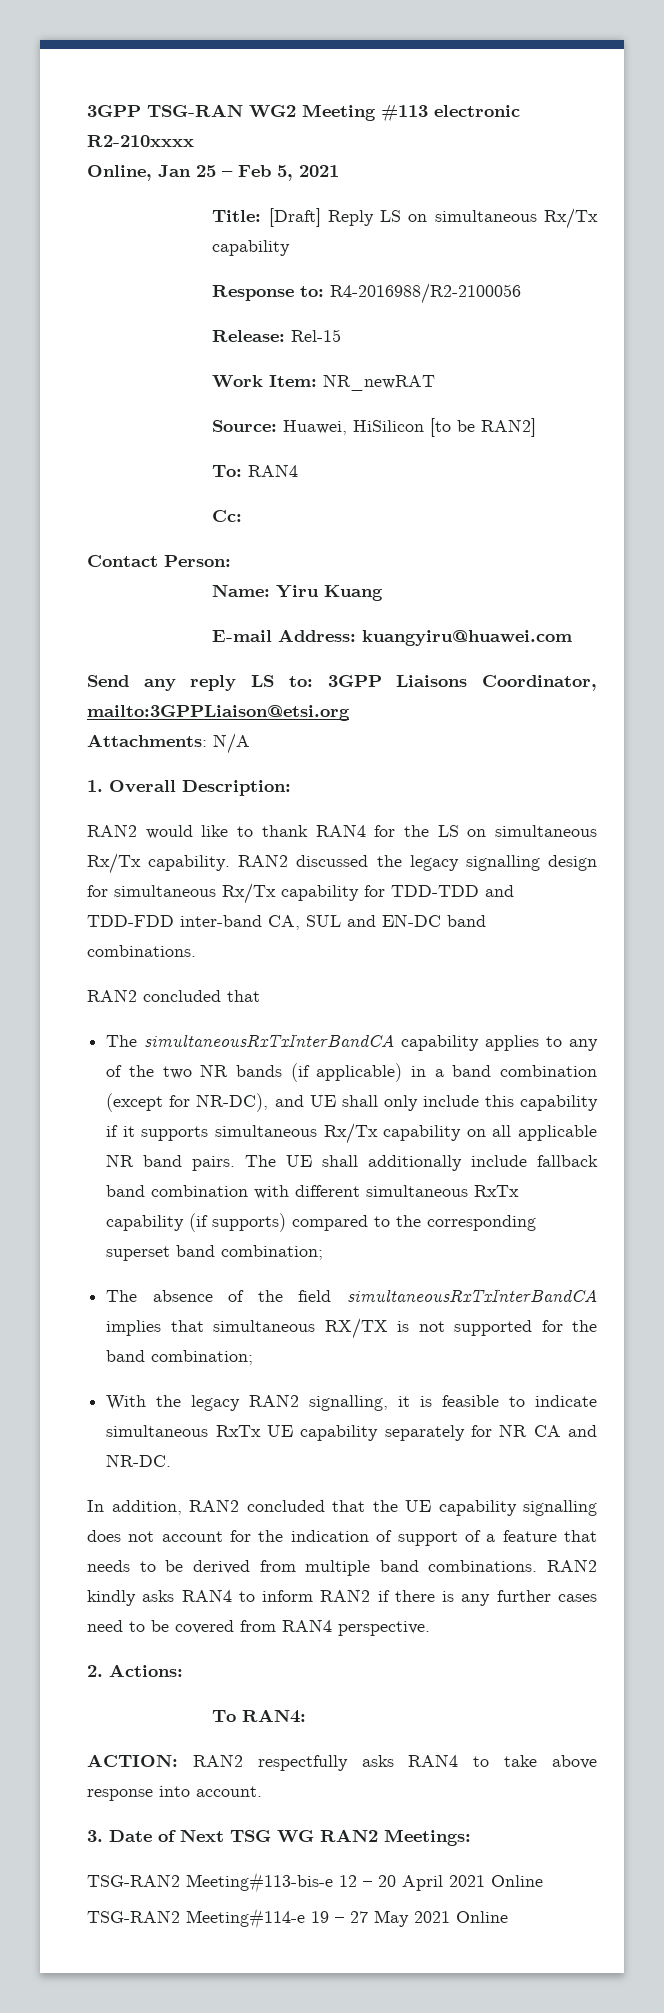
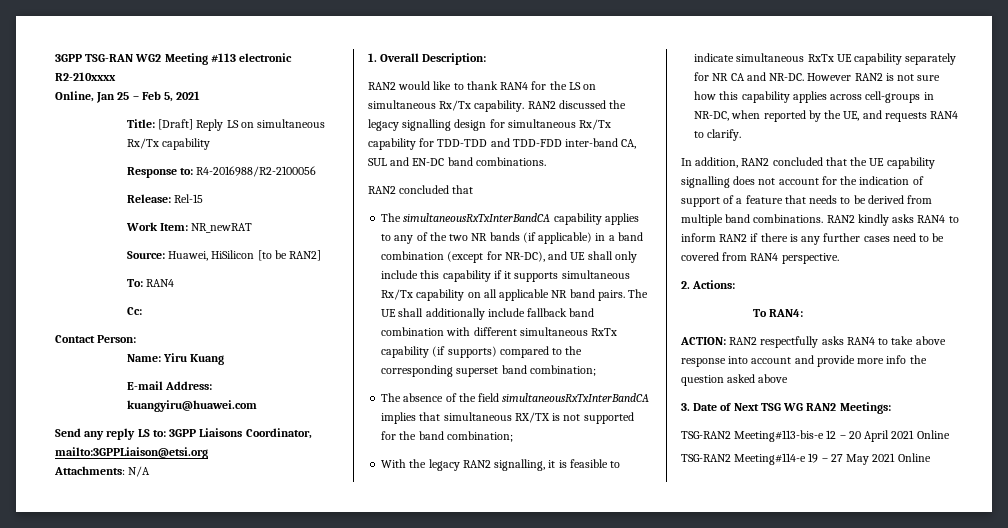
(172, 1460) none -> [807,73,941,81] [694,91,934,103] [694,110,959,122] [694,129,742,141] However RAN2 is not sure how this capability applies across cell-groups in NR-DC, when reported by the UE, and requests RAN4 to clarify.
[196,1786,262,1797] account. -> [751,355,927,367] [681,374,789,386] account and provide more info the question asked above

